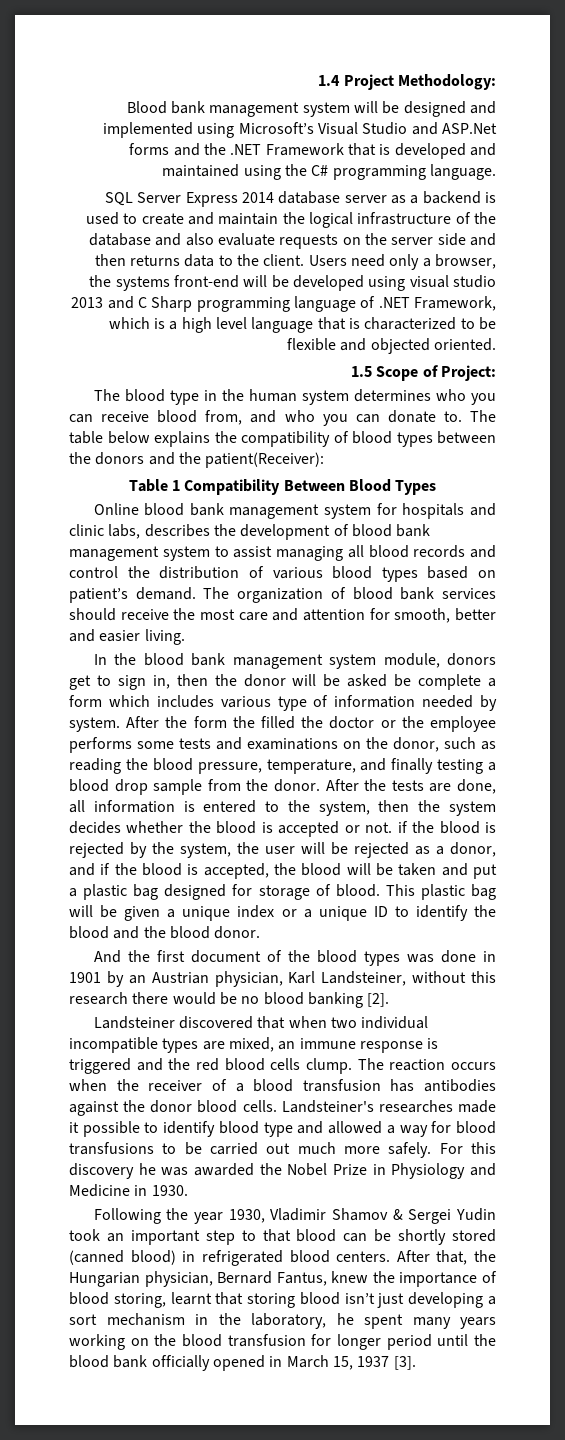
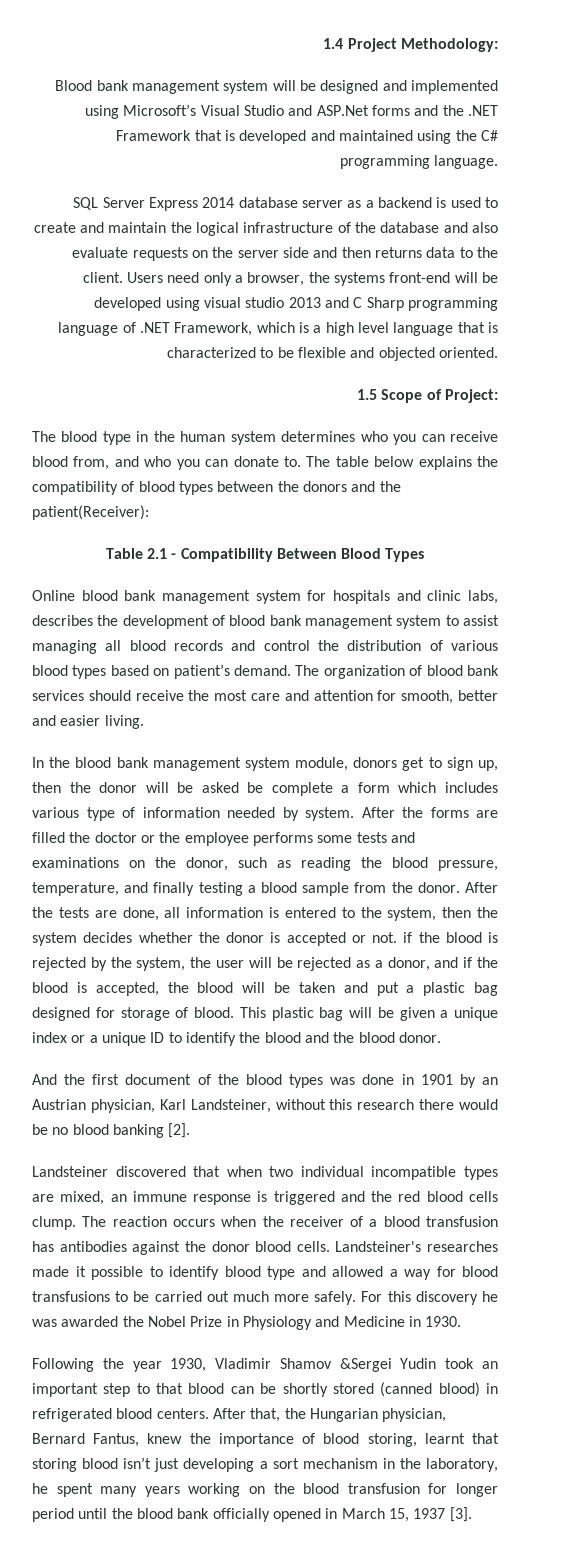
[172,480,181,491] 1 -> [146,548,177,559] 2.1 -
[152,675,170,689] in, -> [478,760,499,771] up,
[193,716,255,728] form the -> [430,807,498,818] forms are
[114,779,148,795] drop -> (297, 887) none
[216,821,257,834] blood -> [226,932,264,943] donor
[392,1209,452,1224] & Sergei -> [339,1358,392,1372] &Sergei

